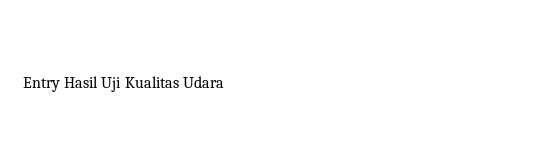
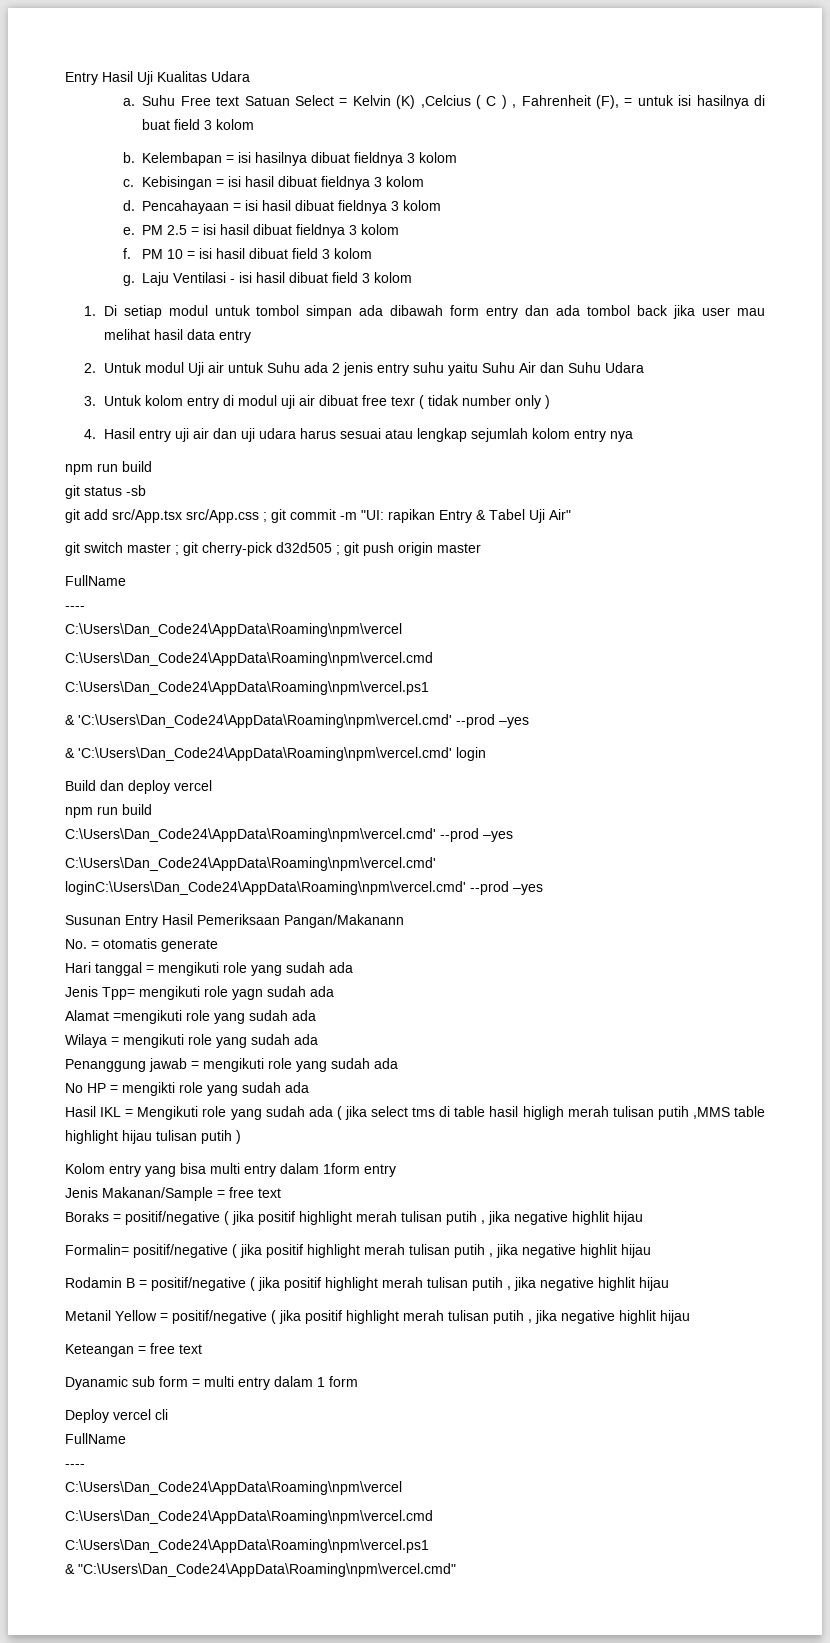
(224, 82) none -> [122,95,765,109] [142,119,255,130] [122,152,458,166] [122,176,425,190] [122,200,442,214] [122,224,400,238] [122,248,373,259] [122,272,413,286] [84,305,765,319] [103,329,251,343] [84,362,644,376] [84,395,550,409] [84,428,633,442] [65,461,152,475] [65,485,146,499] [65,509,571,523] [65,542,481,556] [65,575,126,586] [65,606,85,610] [65,623,402,637] [65,652,433,666] [65,681,429,695] [65,714,529,728] [65,747,486,761] [65,780,212,794] [65,804,152,818] [65,828,513,842] [65,857,436,871] [65,881,543,895] [65,914,404,928] [65,938,218,952] [65,962,353,976] [65,986,334,1000] [65,1010,316,1024] [65,1034,318,1048] [65,1058,398,1072] [65,1082,309,1096] [65,1106,766,1120] [65,1130,241,1144] [65,1163,396,1177] [65,1187,281,1201] [65,1211,643,1225] [65,1244,651,1258] [65,1277,669,1291] [65,1310,690,1324] [65,1343,202,1357] [65,1376,358,1390] [65,1409,168,1423] [65,1433,126,1444] [65,1464,85,1468] [65,1481,402,1495] [65,1510,433,1524] [65,1539,429,1553] [65,1563,456,1577] // a. Suhu Free text Satuan Select = Kelvin (K) ,Celcius ( C ) , Fahrenheit (F), = untuk isi hasilnya di buat field 3 kolom // b. Kelembapan = isi hasilnya dibuat fieldnya 3 kolom // c. Kebisingan = isi hasil dibuat fieldnya 3 kolom // d. Pencahayaan = isi hasil dibuat fieldnya 3 kolom // e. PM 2.5 = isi hasil dibuat fieldnya 3 kolom // f. PM 10 = isi hasil dibuat field 3 kolom // g. Laju Ventilasi - isi hasil dibuat field 3 kolom // 1. Di setiap modul untuk tombol simpan ada dibawah form entry dan ada tombol back jika user mau melihat hasil data entry // 2. Untuk modul Uji air untuk Suhu ada 2 jenis entry suhu yaitu Suhu Air dan Suhu Udara // 3. Untuk kolom entry di modul uji air dibuat free texr ( tidak number only ) // 4. Hasil entry uji air dan uji udara harus sesuai atau lengkap sejumlah kolom entry nya // npm run build // git status -sb // git add src/App.tsx src/App.css ; git commit -m "UI: rapikan Entry & Tabel Uji Air" // git switch master ; git cherry-pick d32d505 ; git push origin master // FullName // ---- // C:\Users\Dan_Code24\AppData\Roaming\npm\vercel // C:\Users\Dan_Code24\AppData\Roaming\npm\vercel.cmd // C:\Users\Dan_Code24\AppData\Roaming\npm\vercel.ps1 // & 'C:\Users\Dan_Code24\AppData\Roaming\npm\vercel.cmd' --prod –yes // & 'C:\Users\Dan_Code24\AppData\Roaming\npm\vercel.cmd' login // Build dan deploy vercel // npm run build // C:\Users\Dan_Code24\AppData\Roaming\npm\vercel.cmd' --prod –yes // C:\Users\Dan_Code24\AppData\Roaming\npm\vercel.cmd' loginC:\Users\Dan_Code24\AppData\Roaming\npm\vercel.cmd' --prod –yes // Susunan Entry Hasil Pemeriksaan Pangan/Makanann // No. = otomatis generate // Hari tanggal = mengikuti role yang sudah ada // Jenis Tpp= mengikuti role yagn sudah ada // Alamat =mengikuti role yang sudah ada // Wilaya = mengikuti role yang sudah ada // Penanggung jawab = mengikuti role yang sudah ada // No HP = mengikti role yang sudah ada // Hasil IKL = Mengikuti role yang sudah ada ( jika select tms di table hasil higligh merah tulisan putih ,MMS table highlight hijau tulisan putih ) // Kolom entry yang bisa multi entry dalam 1form entry // Jenis Makanan/Sample = free text // Boraks = positif/negative ( jika positif highlight merah tulisan putih , jika negative highlit hijau // Formalin= positif/negative ( jika positif highlight merah tulisan putih , jika negative highlit hijau // Rodamin B = positif/negative ( jika positif highlight merah tulisan putih , jika negative highlit hijau // Metanil Yellow = positif/negative ( jika positif highlight merah tulisan putih , jika negative highlit hijau // Keteangan = free text // Dyanamic sub form = multi entry dalam 1 form // Deploy vercel cli // FullName // ---- // C:\Users\Dan_Code24\AppData\Roaming\npm\vercel // C:\Users\Dan_Code24\AppData\Roaming\npm\vercel.cmd // C:\Users\Dan_Code24\AppData\Roaming\npm\vercel.ps1 // & "C:\Users\Dan_Code24\AppData\Roaming\npm\vercel.cmd"

